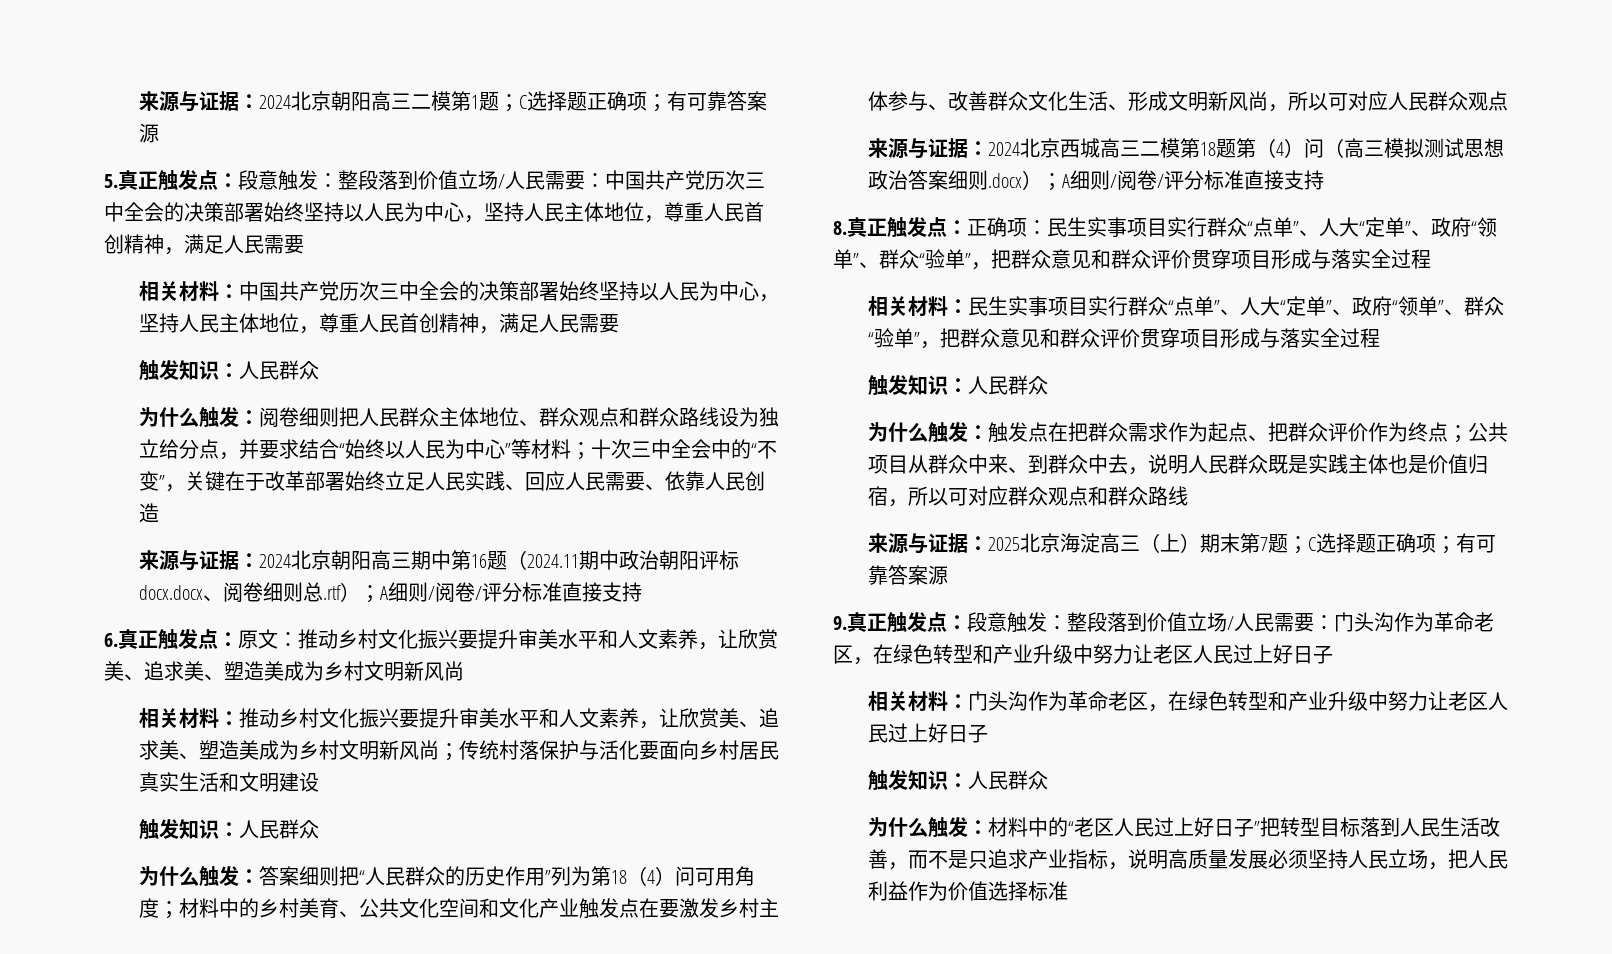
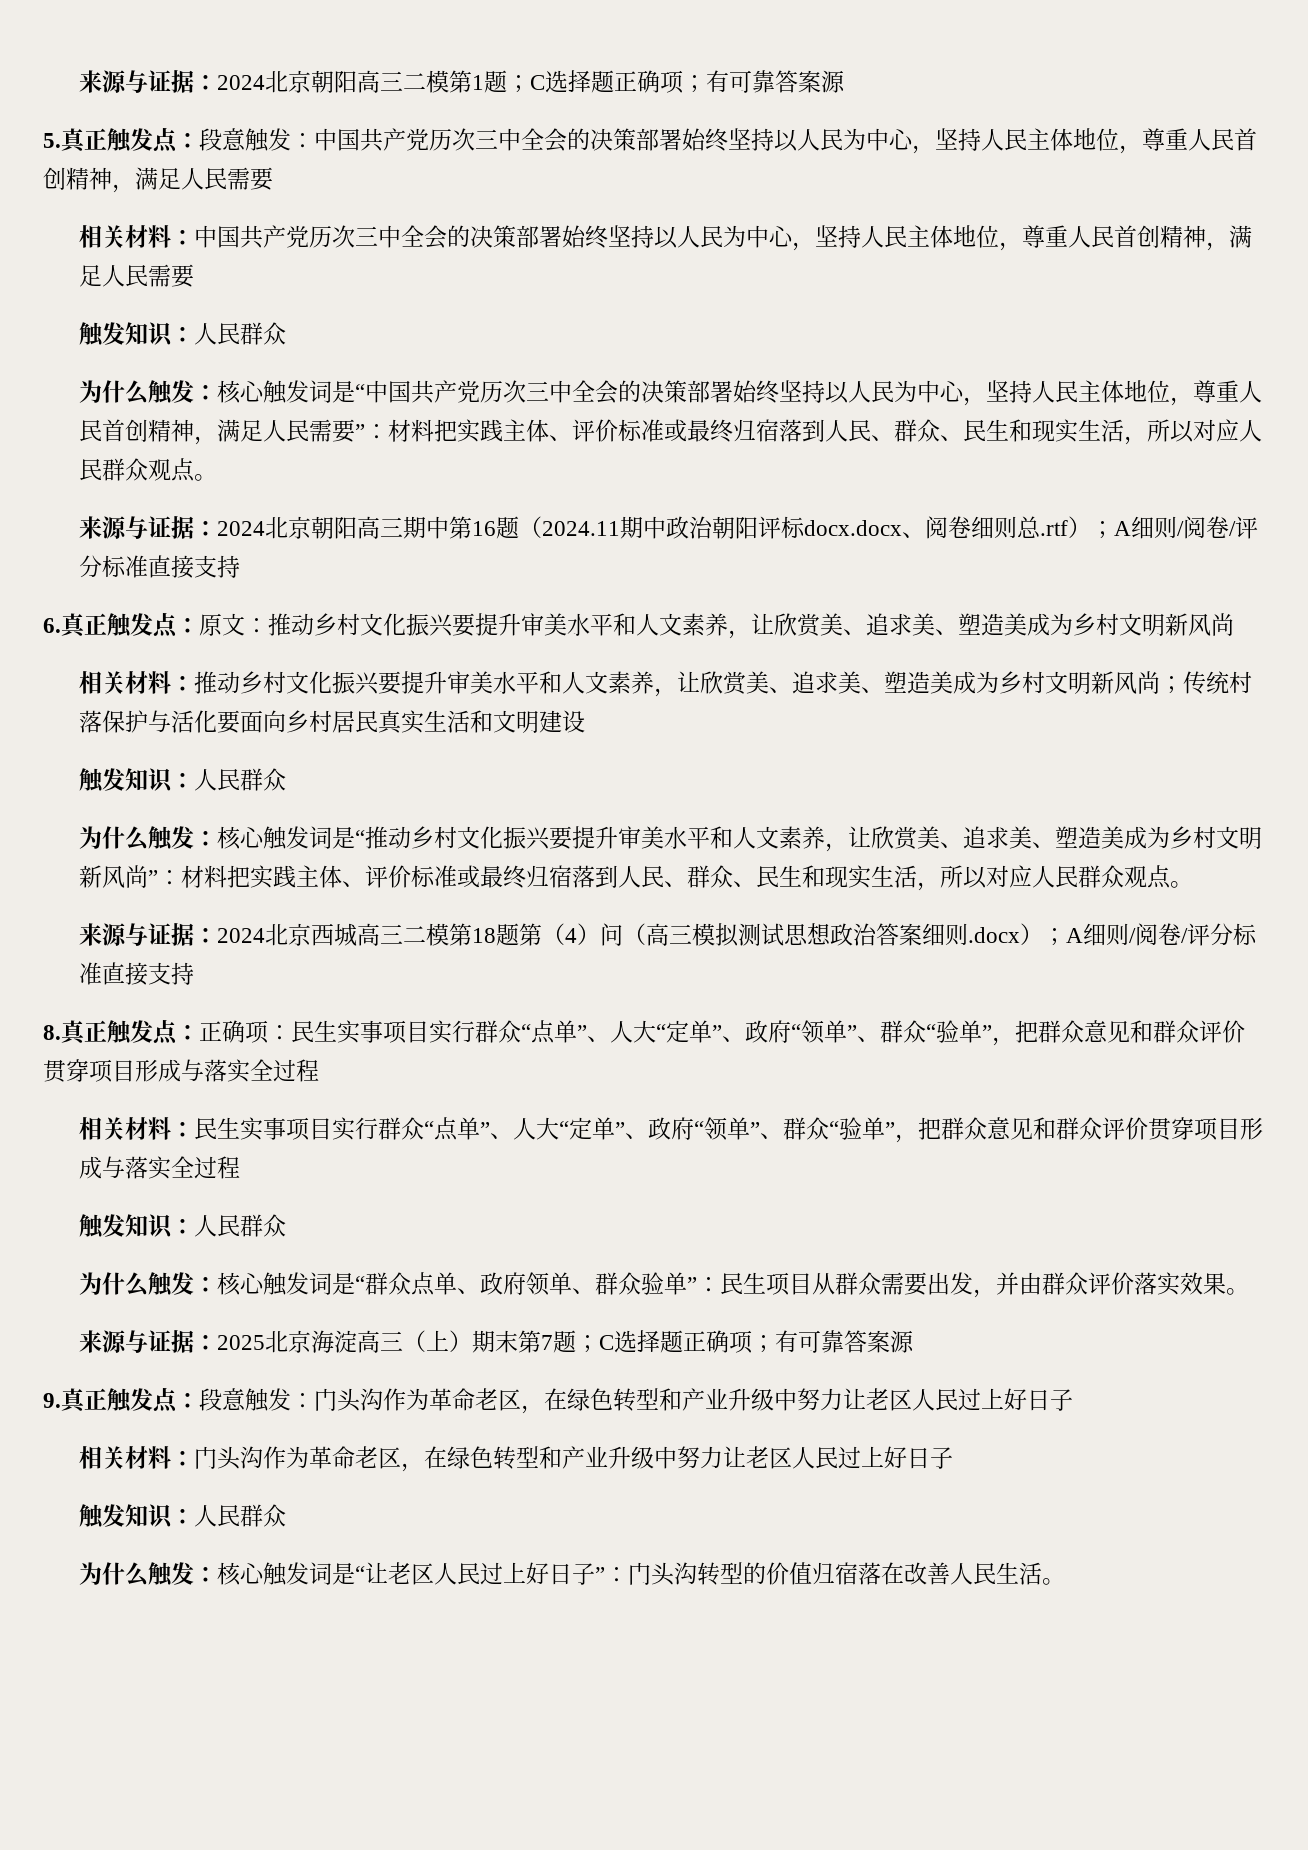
[338,170,605,190] 整段落到价值立场/人民需要： -> (314, 140) none
[258,407,779,427] [138,439,777,460] [138,471,765,492] [138,503,159,523] 阅卷细则把人民群众主体地位、群众观点和群众路线设为独立给分点，并要求结合“始终以人民为中心”等材料；十次三中全会中的“不变”，关键在于改革部署始终立足人民实践、回应人民需要、依靠人民创造 -> [217,380,1263,406] [79,419,1263,445] [79,458,218,482] 核心触发词是“中国共产党历次三中全会的决策部署始终坚持以人民为中心，坚持人民主体地位，尊重人民首创精神，满足人民需要”：材料把实践主体、评价标准或最终归宿落到人民、群众、民生和现实生活，所以对应人民群众观点。
[258,866,755,886] [138,898,779,919] [867,91,1508,112] 答案细则把“人民群众的历史作用”列为第18（4）问可用角度；材料中的乡村美育、公共文化空间和文化产业触发点在要激发乡村主体参与、改善群众文化生活、形成文明新风尚，所以可对应人民群众观点 -> [217,826,1263,852] [79,865,1194,891] 核心触发词是“推动乡村文化振兴要提升审美水平和人文素养，让欣赏美、追求美、塑造美成为乡村文明新风尚”：材料把实践主体、评价标准或最终归宿落到人民、群众、民生和现实生活，所以对应人民群众观点。
[987,422,1508,443] [867,454,1488,475] [867,486,1188,507] 触发点在把群众需求作为起点、把群众评价作为终点；公共项目从群众中来、到群众中去，说明人民群众既是实践主体也是价值归宿，所以可对应群众观点和群众路线 -> [217,1272,1250,1298] 核心触发词是“群众点单、政府领单、群众验单”：民生项目从群众需要出发，并由群众评价落实效果。
[1067,612,1334,632] 整段落到价值立场/人民需要： -> (314, 1400) none
[987,817,1074,837] 材料中的“ -> [217,1562,389,1586] 核心触发词是“让
[1259,817,1500,837] [867,849,1508,870] [867,881,1068,901] 把转型目标落到人民生活改善，而不是只追求产业指标，说明高质量发展必须坚持人民立场，把人民利益作为价值选择标准 -> [605,1562,1066,1586] ：门头沟转型的价值归宿落在改善人民生活。

